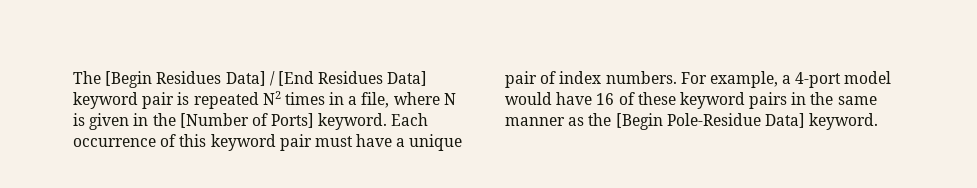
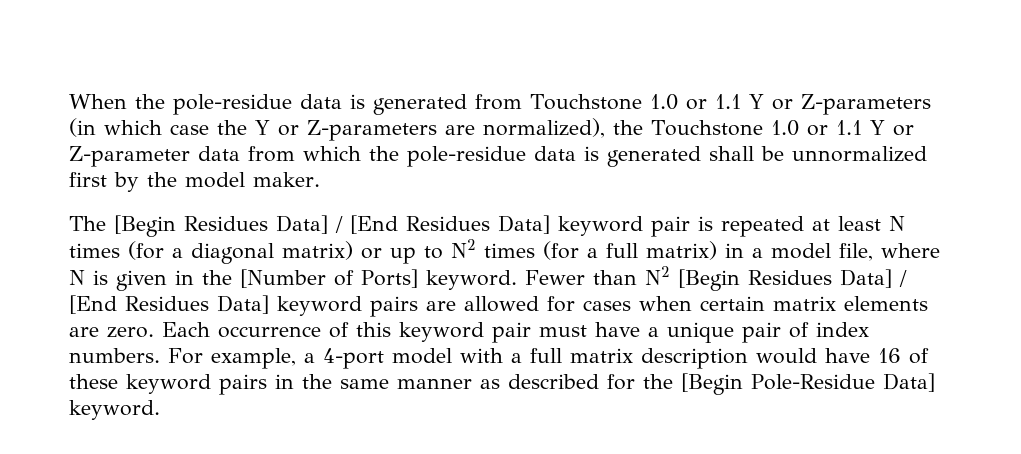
(73, 77) none -> [69,94,931,115] [69,118,914,141] [69,146,927,167] [69,172,320,192] When the pole-residue data is generated from Touchstone 1.0 or 1.1 Y or Z-parameters (in which case the Y or Z-parameters are normalized), the Touchstone 1.0 or 1.1 Y or Z-parameter data from which the pole-residue data is generated shall be unnormalized first by the model maker. //
[262,91,325,105] N2 times -> [812,216,905,231] [69,239,717,264] at least N times (for a diagonal matrix) or up to N2 times (for a full matrix)
(358, 100) none -> [771,243,831,259] model
(388, 121) none -> [524,266,907,291] [69,295,928,317] [69,327,154,338] Fewer than N2 [Begin Residues Data] / [End Residues Data] keyword pairs are allowed for cases when certain matrix elements are zero.
(892, 77) none -> [460,348,748,369] with a full matrix description
(585, 121) none -> [508,374,635,390] described for

